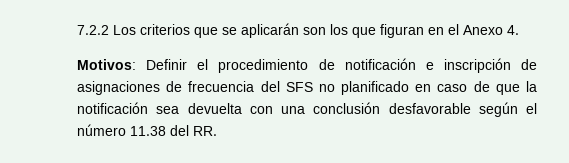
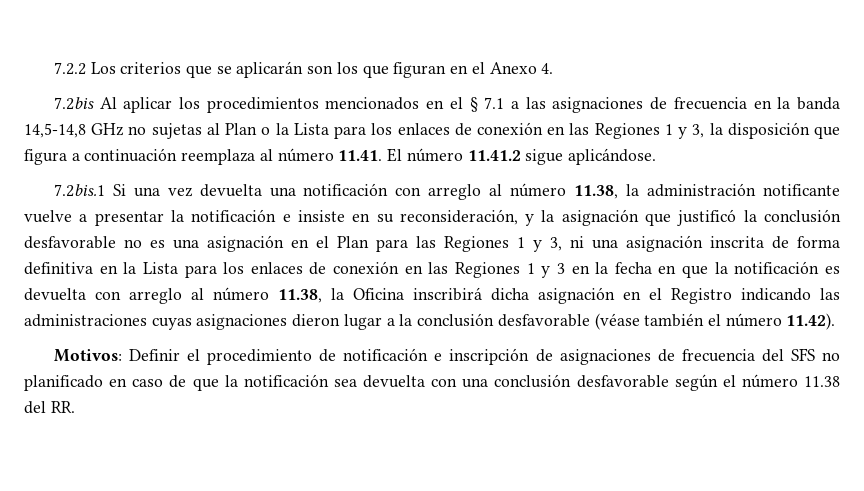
(519, 30) none -> [53,97,841,113] [24,122,841,139] [24,148,656,165] [53,183,840,200] [24,209,841,226] [24,235,840,252] [24,261,840,278] [24,287,840,304] [24,313,836,330] // 7.2bis Al aplicar los procedimientos mencionados en el § 7.1 a las asignaciones de frecuencia en la banda 14,5-14,8 GHz no sujetas al Plan o la Lista para los enlaces de conexión en las Regiones 1 y 3, la disposición que figura a continuación reemplaza al número 11.41. El número 11.41.2 sigue aplicándose. // 7.2bis.1 Si una vez devuelta una notificación con arreglo al número 11.38, la administración notificante vuelve a presentar la notificación e insiste en su reconsideración, y la asignación que justificó la conclusión desfavorable no es una asignación en el Plan para las Regiones 1 y 3, ni una asignación inscrita de forma definitiva en la Lista para los enlaces de conexión en las Regiones 1 y 3 en la fecha en que la notificación es devuelta con arreglo al número 11.38, la Oficina inscribirá dicha asignación en el Registro indicando las administraciones cuyas asignaciones dieron lugar a la conclusión desfavorable (véase también el número 11.42).

